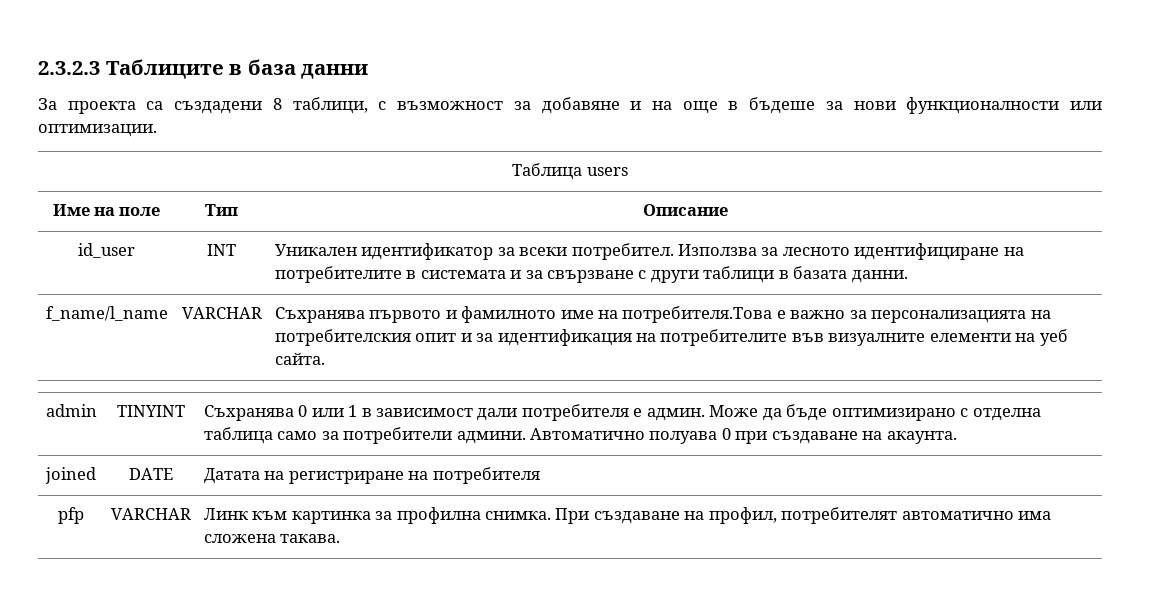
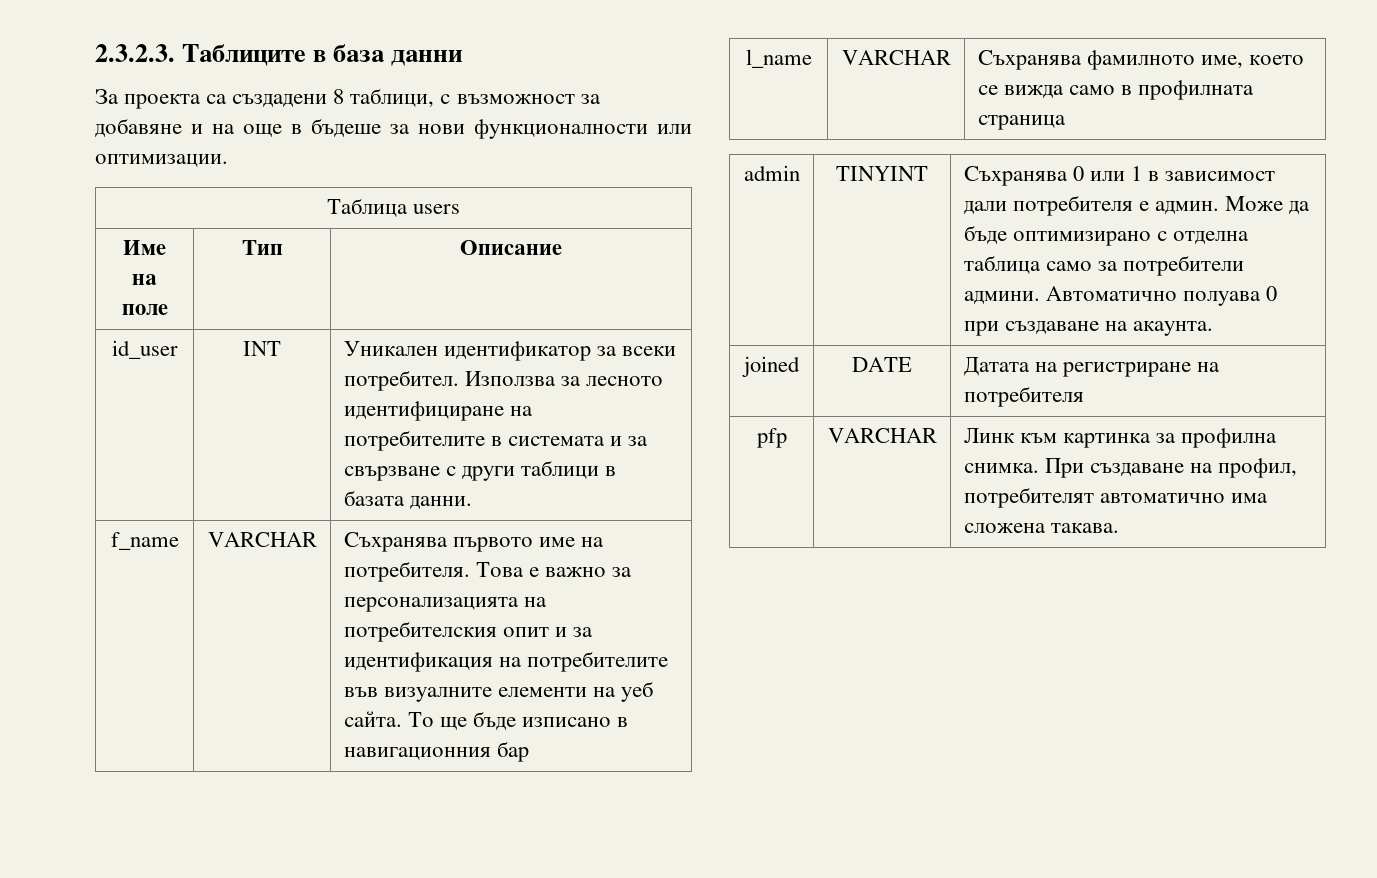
[38,61,100,75] 2.3.2.3 -> [95,44,175,62] 2.3.2.3.
[45,306,168,321] f_name/l_name -> [110,532,179,550] f_name
[445,306,773,323] и фамилното име на потребителя.Това -> [538,537,604,547] [343,561,524,582] име на потребителя. Това
(325, 359) none -> [407,711,628,731] [343,741,529,762] [745,49,812,68] [841,50,951,65] [977,50,1304,70] [977,80,1254,100] [977,115,1066,130] То ще бъде изписано в навигационния бар // l_name | VARCHAR | Съхранява фамилното име, което се вижда само в профилната страница

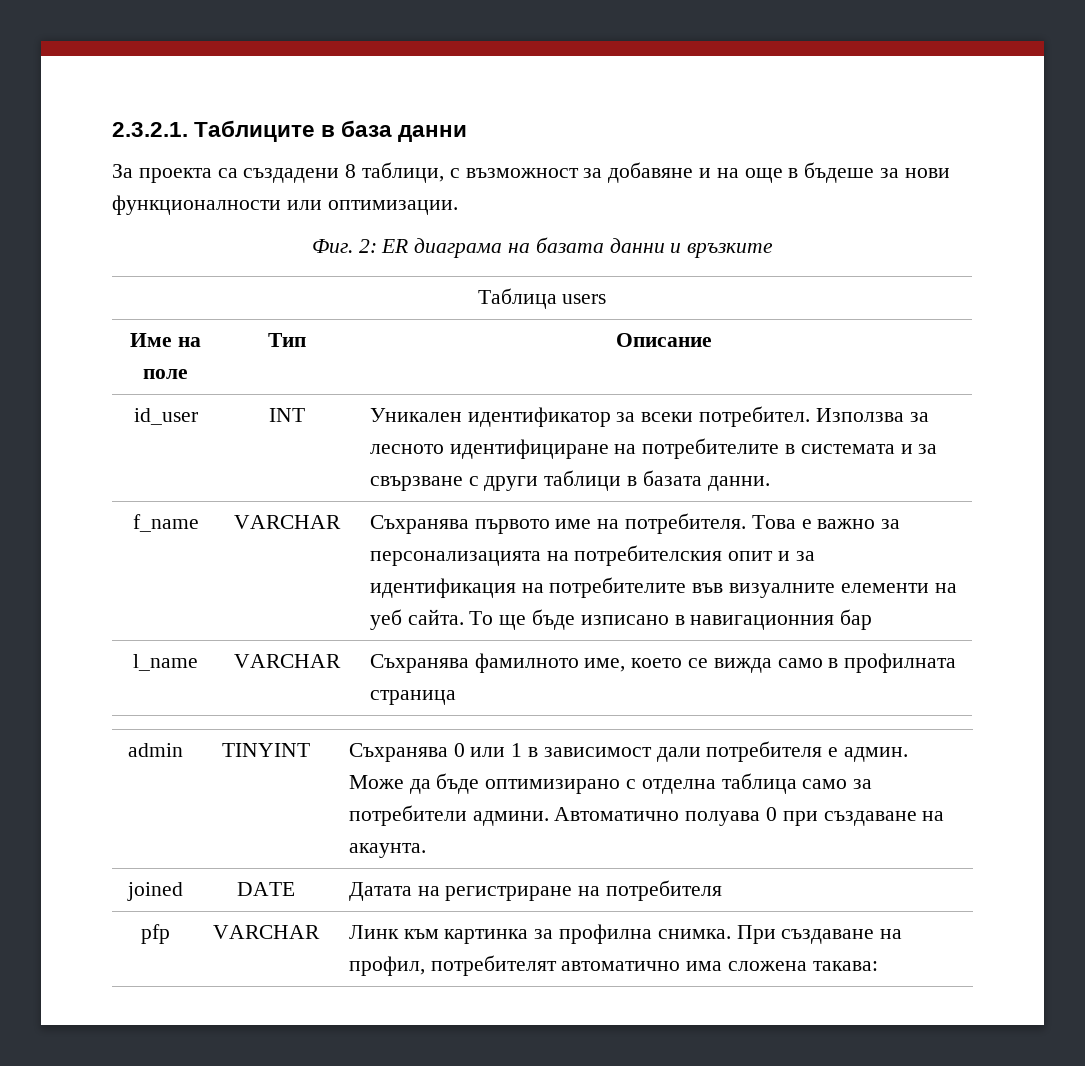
[95,44,175,62] 2.3.2.3. -> [112,122,188,137] 2.3.2.1.
(228, 161) none -> [311,237,774,258] // Фиг. 2: ER диаграма на базата данни и връзките
[1050,523,1119,533] такава. -> [812,961,878,971] такава:

